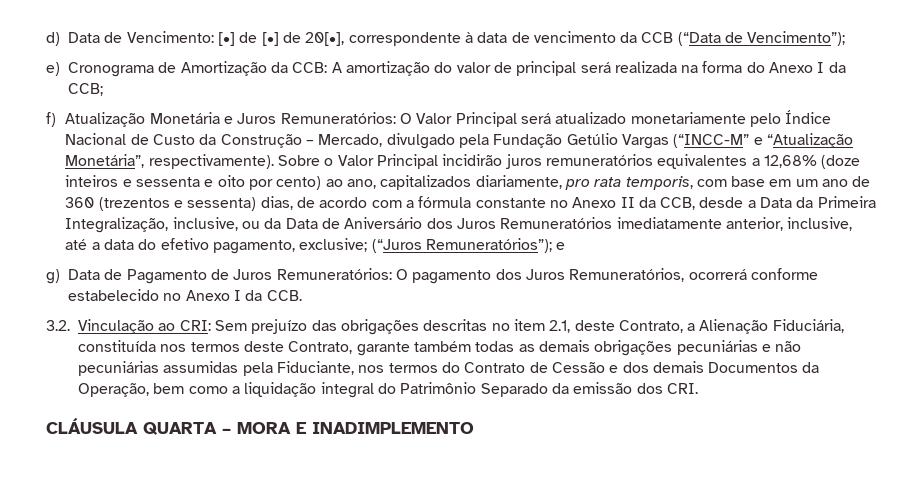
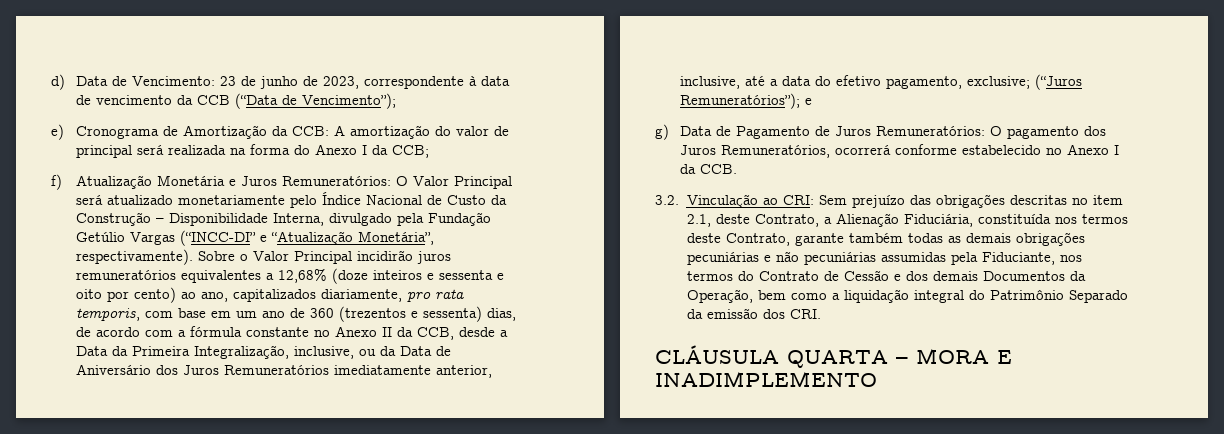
[217,32,345,46] [•] de [•] de 20[•], -> [219,76,359,89] 23 de junho de 2023,
[318,134,383,147] Mercado, -> [168,213,324,226] Disponibilidade Interna,
[673,134,750,148] (“INCC-M” -> [179,230,256,246] (“INCC-DI”

